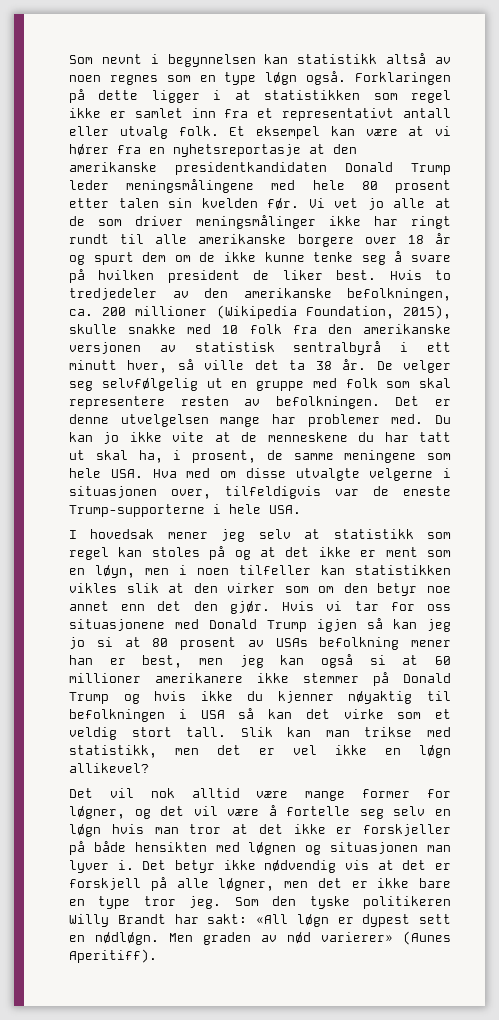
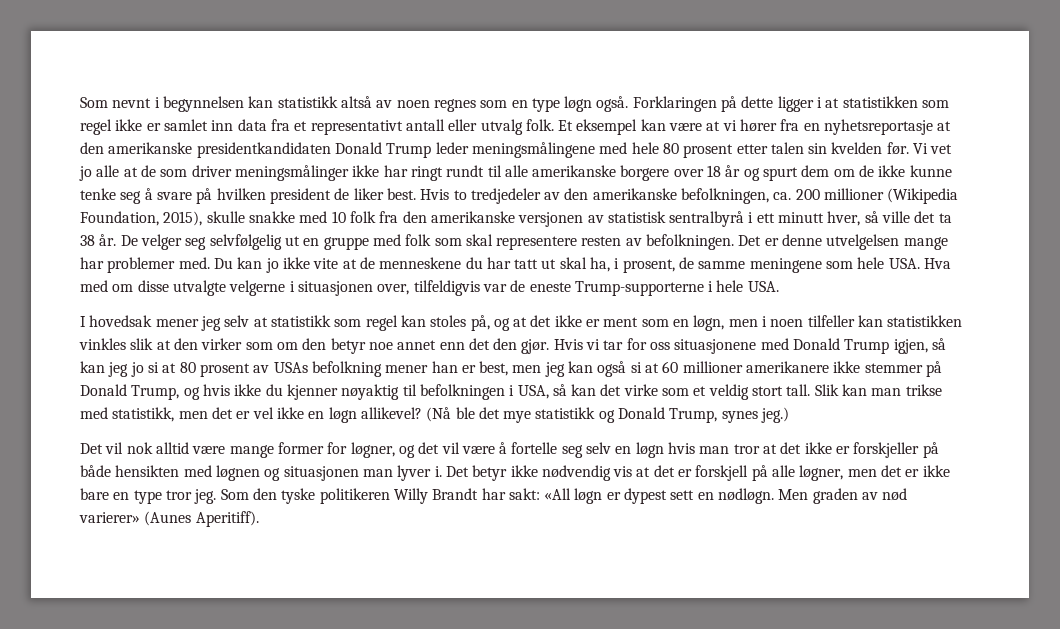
(216, 113) none -> [237,119,267,131] data
[209,546,226,560] på -> [470,315,490,331] på,
[95,564,135,578] løyn, -> [693,315,725,331] løgn,
[69,583,117,593] vikles -> [79,338,126,350] vinkles
[317,619,357,632] igjen -> [893,339,928,354] igjen,
[69,692,109,704] Trump -> [131,385,180,400] Trump,
[200,710,225,719] USA -> [517,385,549,399] USA,
(149, 768) none -> [426,407,790,423] (Nå ble det mye statistikk og Donald Trump, synes jeg.)

